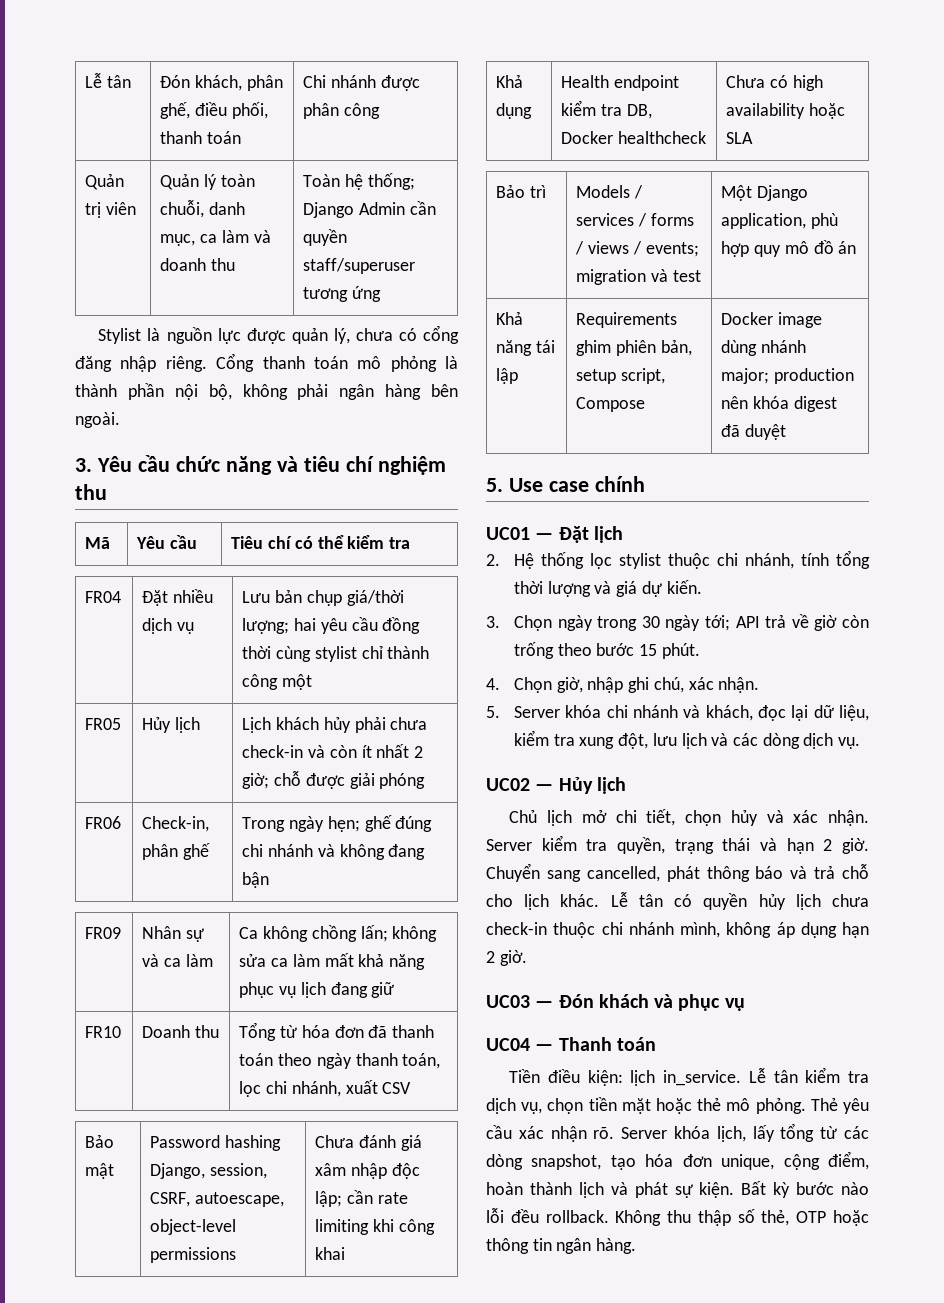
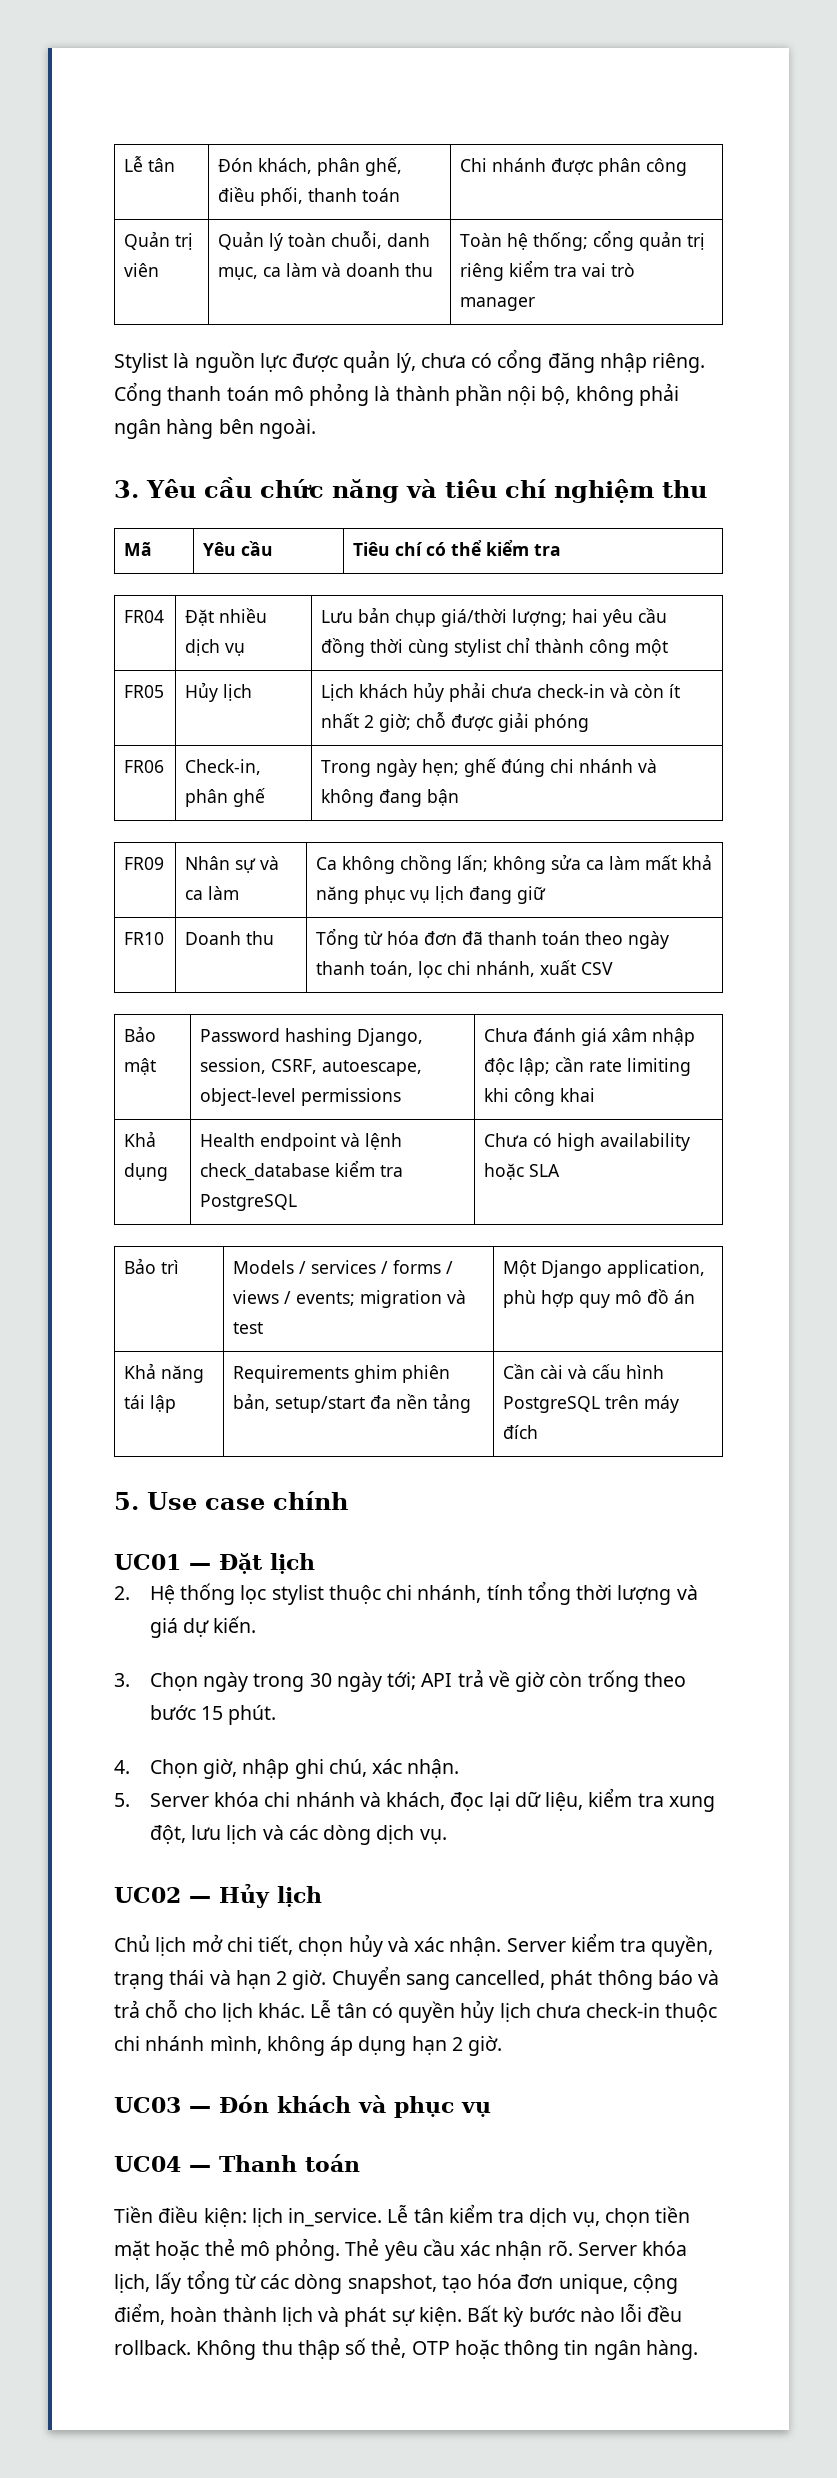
[303,201,436,218] [303,229,348,246] [303,258,416,274] [303,286,382,302] Django Admin cần quyền staff/superuser tương ứng -> [593,230,706,251] [460,260,636,281] [460,297,536,311] cổng quản trị riêng kiểm tra vai trò manager
[561,100,652,119] [561,131,707,144] kiểm tra DB, Docker healthcheck -> [341,1133,403,1150] [200,1160,404,1181] [200,1194,298,1211] và lệnh check_database kiểm tra PostgreSQL
[576,368,666,384] [576,397,646,412] [721,312,823,328] [721,340,807,356] [721,368,855,384] [721,396,837,412] [721,424,787,440] setup script, Compose | Docker image dùng nhánh major; production nên khóa digest đã duyệt -> [275,1393,472,1413] [503,1364,665,1379] [503,1395,680,1413] [503,1425,539,1439] setup/start đa nền tảng | Cần cài và cấu hình PostgreSQL trên máy đích

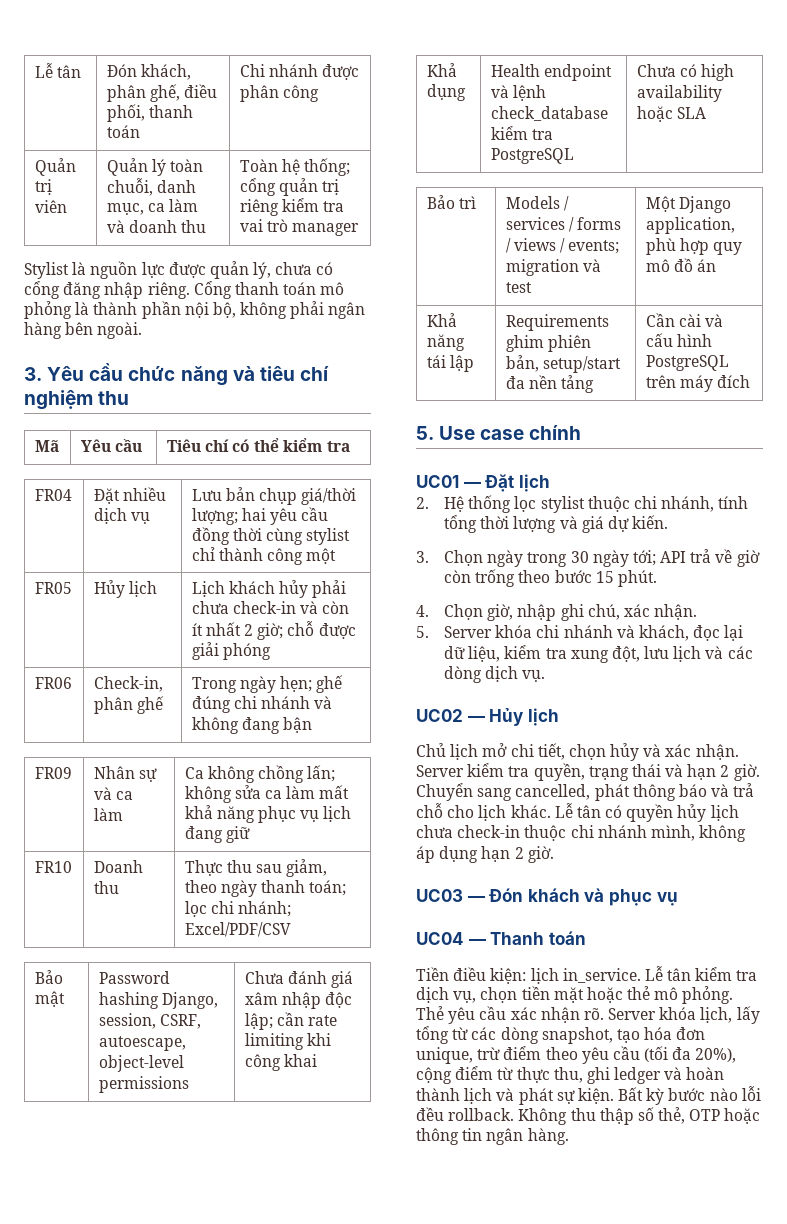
[316,928,581,949] Tổng từ hóa đơn đã thanh toán -> [184,859,328,877] Thực thu sau giảm,
[370,961,414,977] toán, -> [309,880,347,896] toán;
[476,960,614,977] nhánh, xuất CSV -> [237,901,291,917] [184,922,291,937] nhánh; Excel/PDF/CSV
[632,2274,678,2294] [114,2303,165,2325] cộng điểm, -> [477,1046,737,1064] [416,1066,683,1084] trừ điểm theo yêu cầu (tối đa 20%), cộng điểm từ thực thu, ghi ledger và

